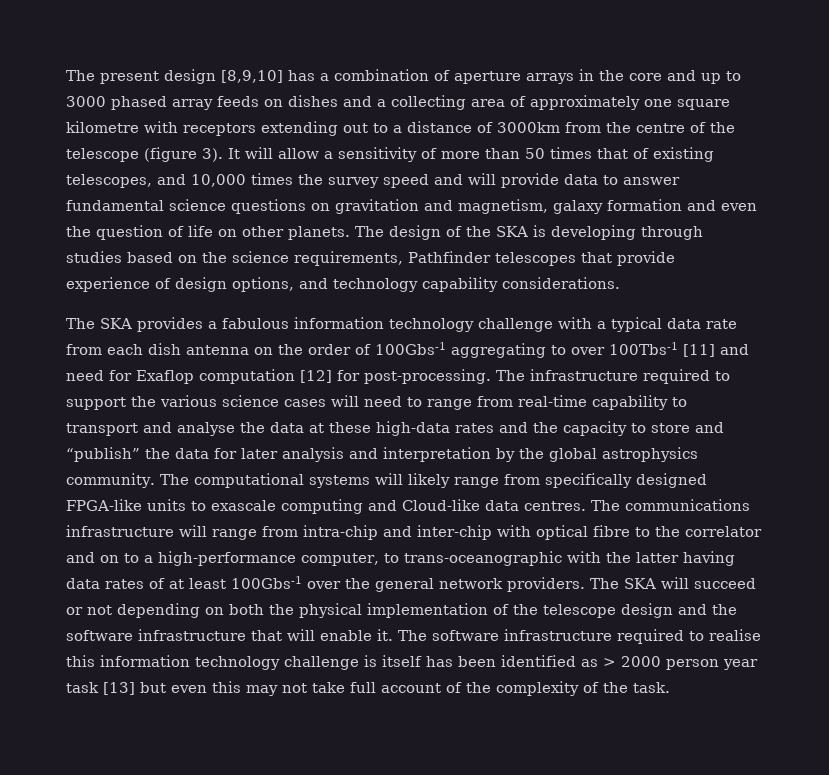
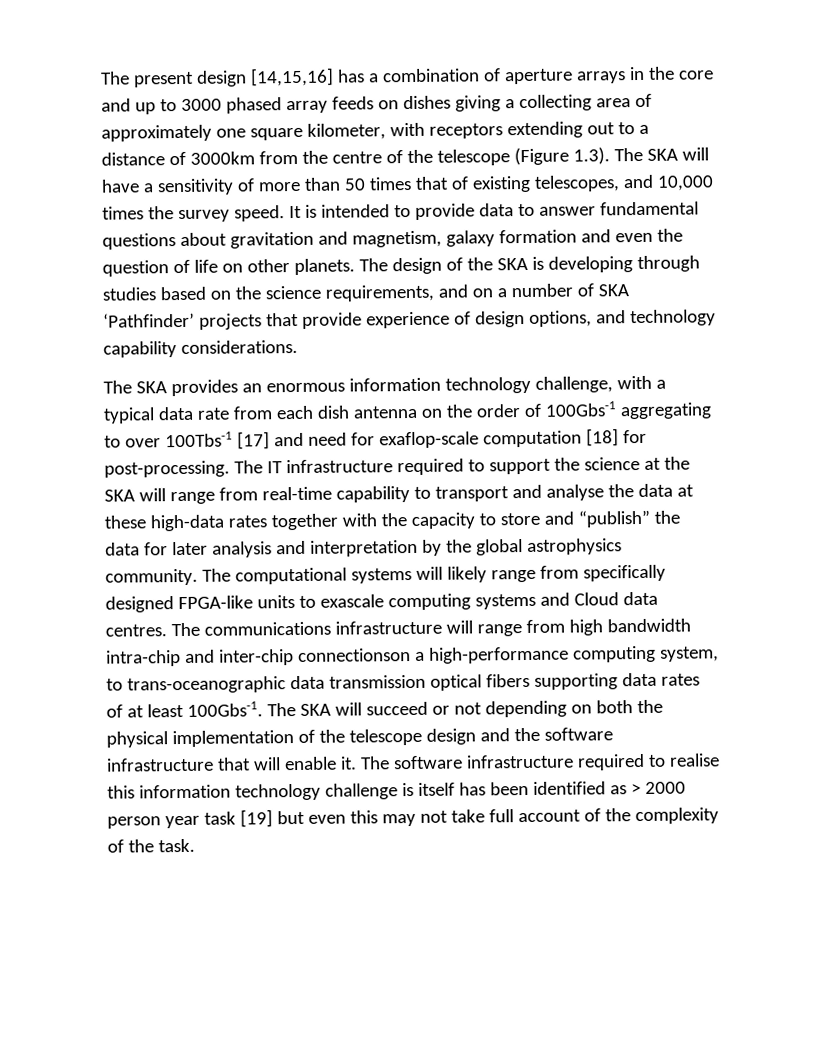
[221,70,283,83] [8,9,10] -> [249,67,334,87] [14,15,16]
[343,96,372,107] and -> [454,95,501,112] giving
[66,121,139,133] kilometre -> [306,123,386,140] kilometer,
[144,147,319,162] (figure 3). It will allow -> [513,147,709,166] [101,179,140,193] (Figure 1.3). The SKA will have
[383,173,496,188] speed and will -> [233,204,411,222] speed. It is intended to
[169,199,330,214] science questions on -> [102,232,227,250] questions about
[408,251,576,266] Pathfinder telescopes -> [437,283,629,298] [103,312,262,330] and on a number of SKA ‘Pathfinder’ projects
[208,317,553,332] a fabulous information technology challenge -> [241,376,613,394] an enormous information technology challenge,
[683,344,715,357] [11] -> [236,431,270,450] [17]
[136,369,332,384] Exaflop computation [12] -> [378,428,619,449] exaflop-scale computation [18]
(525, 375) none -> [266,461,283,474] IT
[160,395,422,407] various science cases will need to -> [583,456,690,471] [104,488,166,502] science at the SKA will
[499,422,528,433] and -> [270,513,377,531] together with
[368,499,480,511] and Cloud-like -> [474,592,619,610] systems and Cloud
(298, 531) none -> [568,618,691,636] high bandwidth
[497,525,762,540] [66,551,735,566] with optical fibre to the correlator and on to a high-performance computer, to trans-oceanographic with the latter having -> [297,645,719,664] [106,673,618,694] connectionson a high-performance computing system, to trans-oceanographic data transmission optical fibers supporting
[231,576,585,592] 100Gbs-1 over the general network providers. -> [186,701,263,717] 100Gbs-1.
[103,682,135,695] [13] -> [239,809,273,828] [19]

